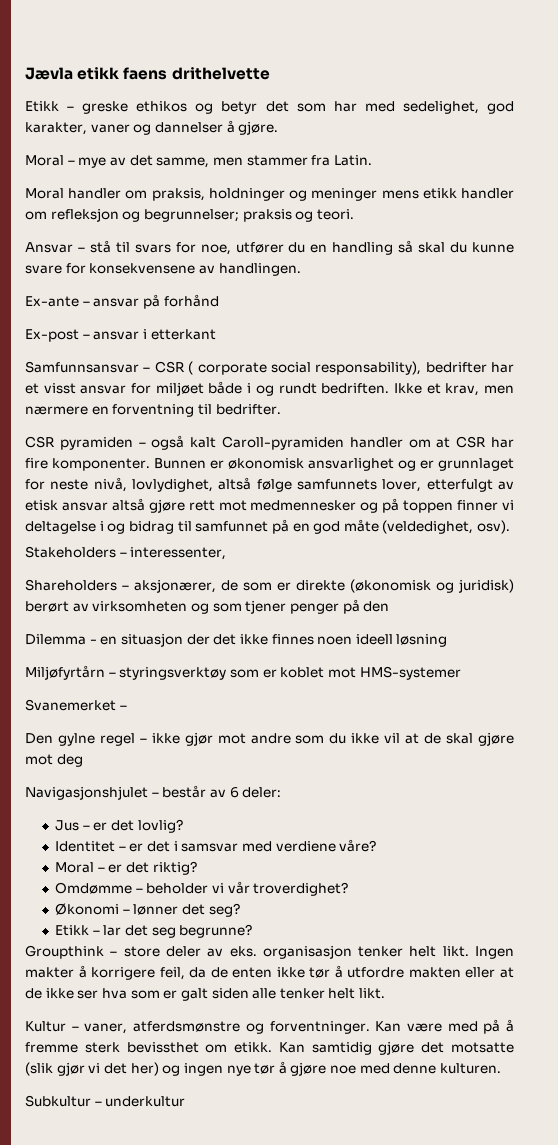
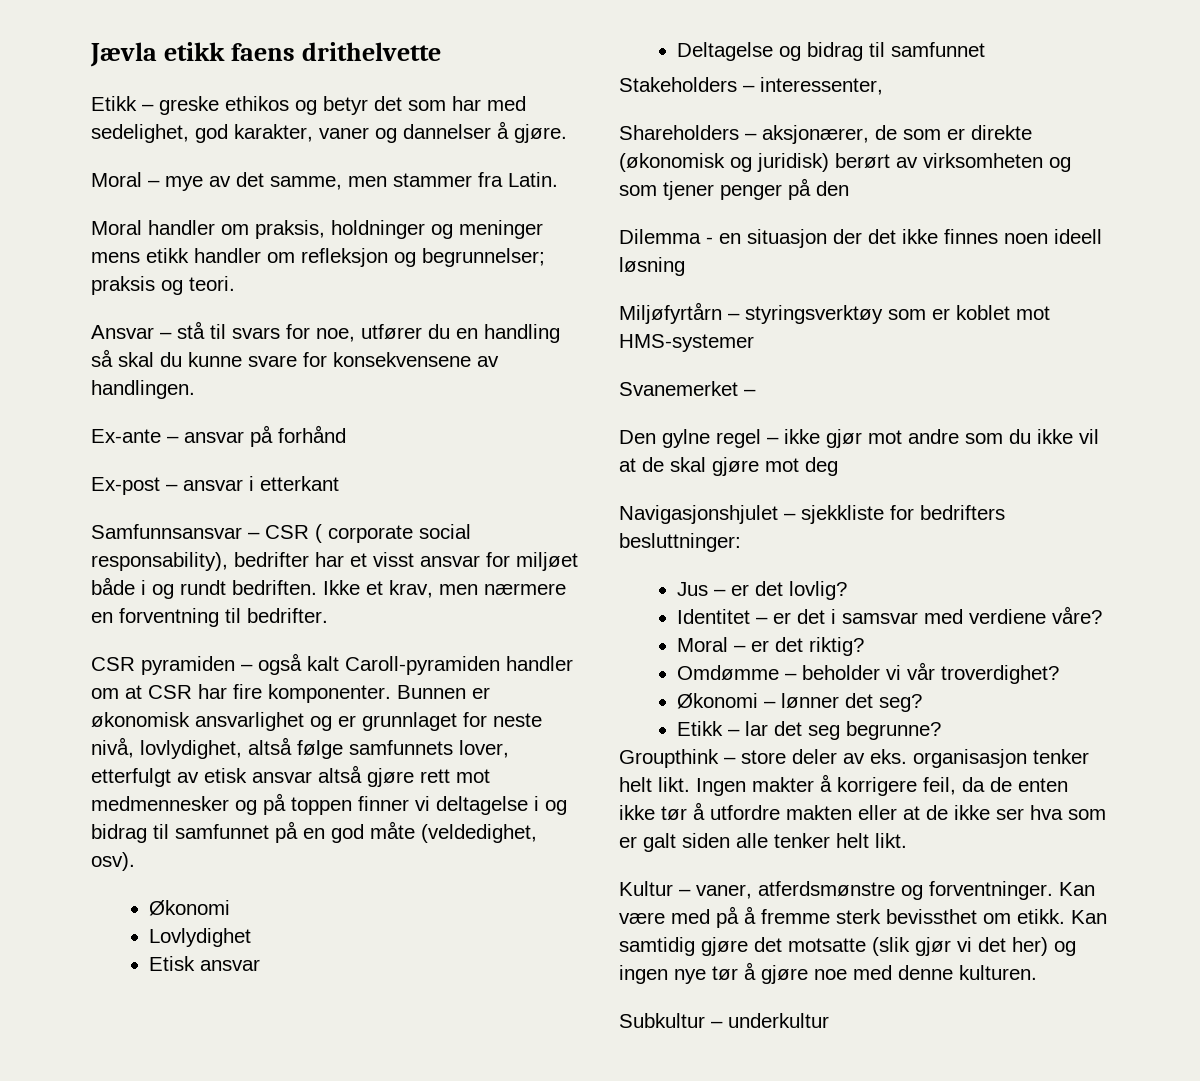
(511, 527) none -> [149,900,231,916] [149,928,252,947] [149,956,261,971] [677,42,986,61] // Økonomi // Lovlydighet // Etisk ansvar // Deltagelse og bidrag til samfunnet
[162,785,282,798] består av 6 deler: -> [801,505,1005,524] [619,533,741,552] sjekkliste for bedrifters besluttninger:

